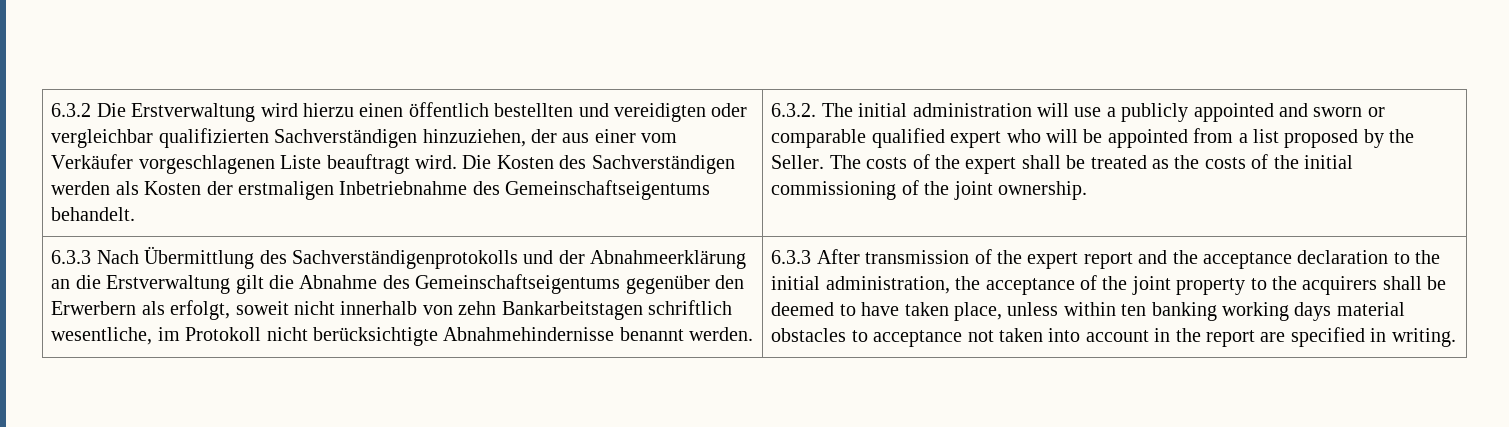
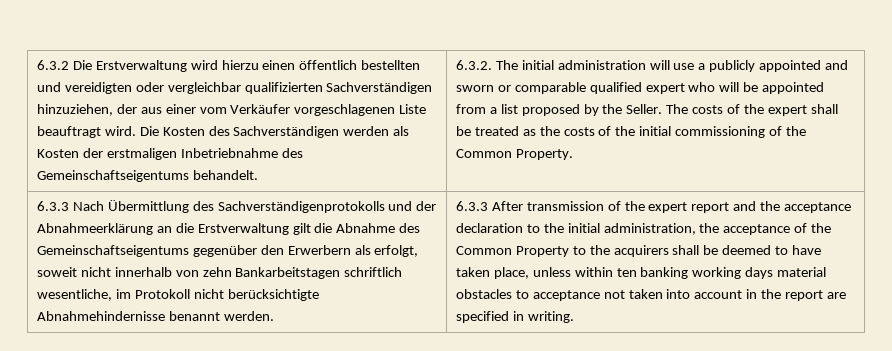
[953,181,1088,200] joint ownership. -> [455,149,573,160] Common Property.
[1131,276,1246,295] joint property -> [455,246,569,257] Common Property

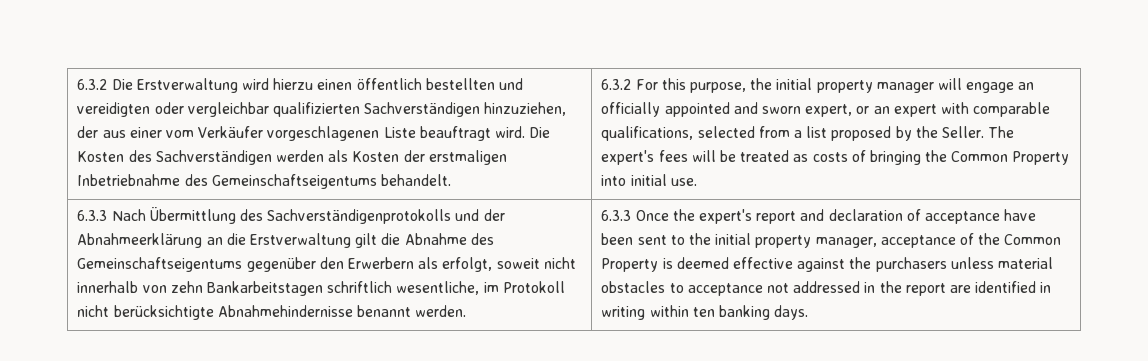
[455,60,849,72] [455,82,825,94] 6.3.2. The initial administration will use a publicly appointed and sworn or comparable qualified expert who will be appointed -> [601,78,1035,93] [601,102,1051,117] [601,126,755,141] 6.3.2 For this purpose, the initial property manager will engage an officially appointed and sworn expert, or an expert with comparable qualifications, selected
[692,104,838,116] costs of the expert shall -> [601,150,716,165] expert's fees will
[539,126,806,138] [455,149,573,160] the costs of the initial commissioning of the Common Property. -> [812,150,1070,165] [601,174,697,186] costs of bringing the Common Property into initial use.
[491,201,852,213] [455,223,523,233] After transmission of the expert report and the acceptance declaration -> [635,209,1037,224] [601,233,667,245] Once the expert's report and declaration of acceptance have been sent
[603,223,720,235] administration, the -> [755,235,877,248] property manager,
[572,245,822,257] [455,267,774,279] to the acquirers shall be deemed to have taken place, unless within ten banking working days -> [662,257,994,272] is deemed effective against the purchasers unless
[628,289,743,299] taken into account -> [793,281,861,293] addressed
[455,311,574,323] specified in writing. -> [975,281,1052,293] [601,305,809,320] identified in writing within ten banking days.

